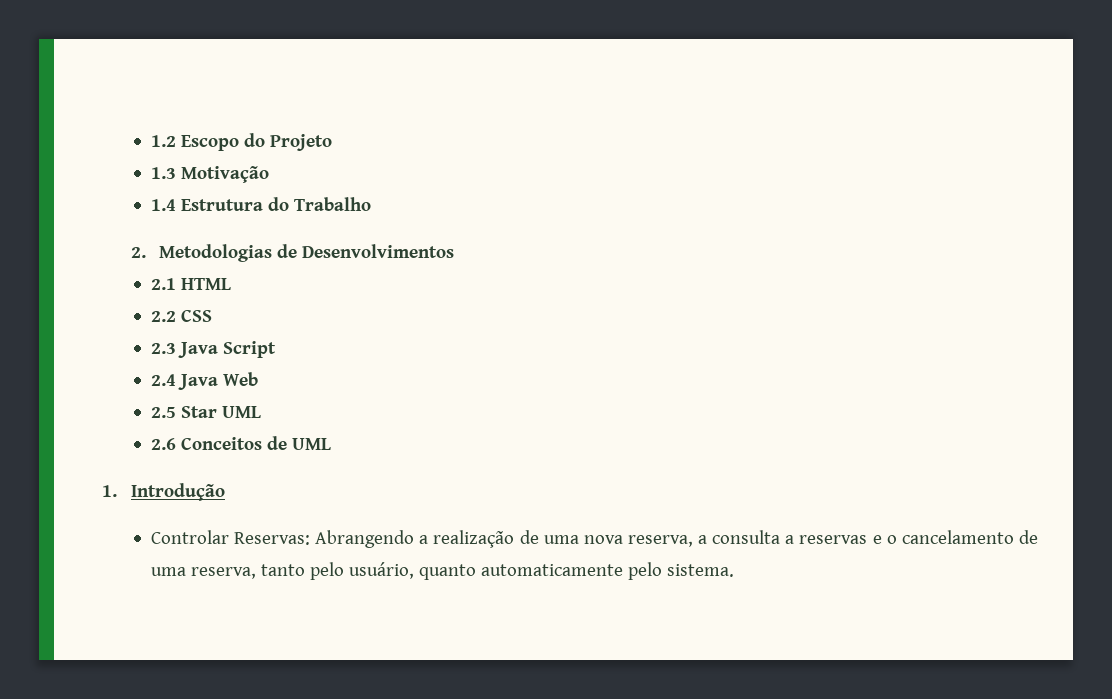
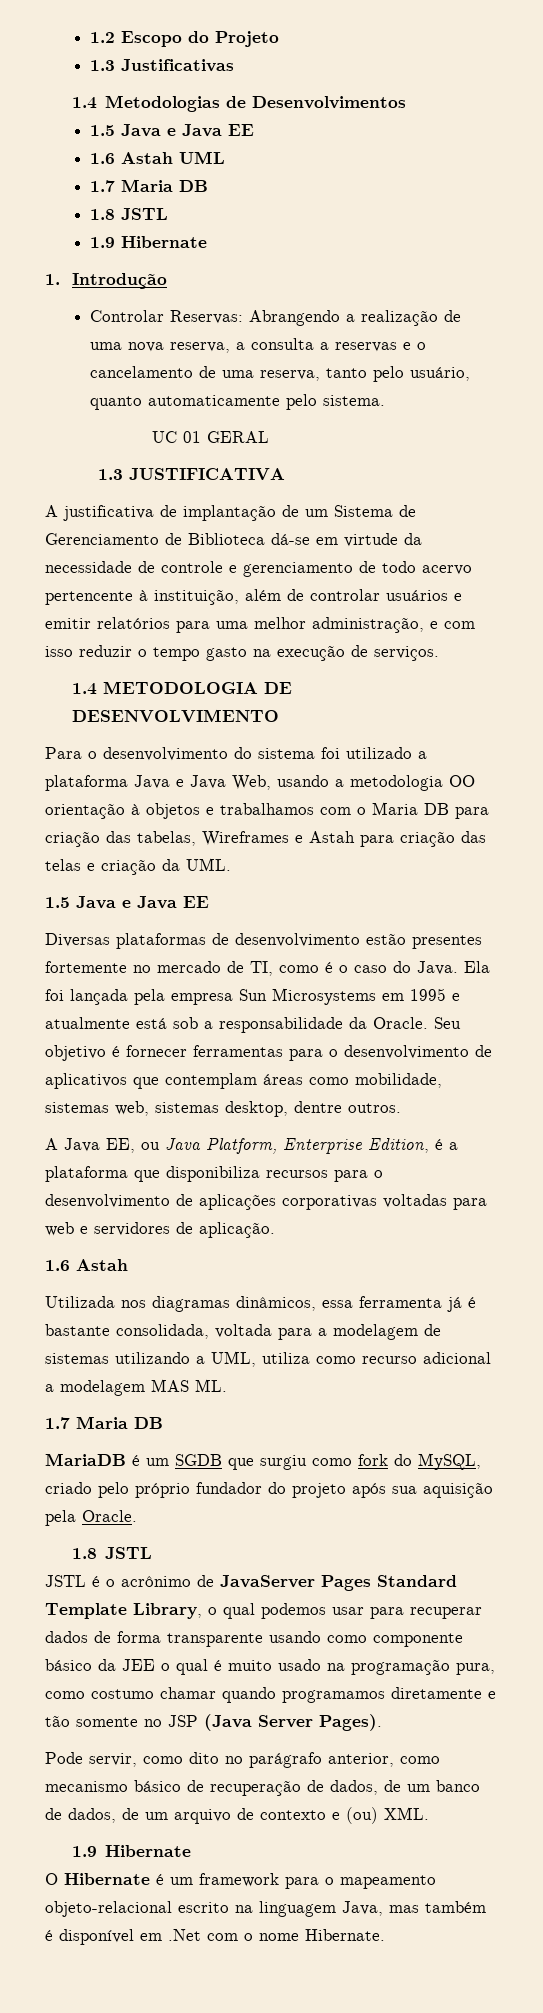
[180,166,269,183] [150,197,371,211] [130,244,455,262] [150,278,231,290] [150,309,212,322] [150,341,276,358] [150,372,258,390] [150,406,261,418] [150,436,331,450] Motivação // 1.4 Estrutura do Trabalho // 2. Metodologias de Desenvolvimentos // 2.1 HTML // 2.2 CSS // 2.3 Java Script // 2.4 Java Web // 2.5 Star UML // 2.6 Conceitos de UML -> [120,59,234,72] [71,95,406,112] [89,124,254,137] [89,151,225,164] [89,179,208,192] [89,208,168,220] [89,236,207,248] Justificativas // 1.4 Metodologias de Desenvolvimentos // 1.5 Java e Java EE // 1.6 Astah UML // 1.7 Maria DB // 1.8 JSTL // 1.9 Hibernate
(734, 570) none -> [151,431,269,443] [98,468,286,480] [45,505,416,521] [45,533,422,547] [45,561,472,577] [45,589,462,605] [45,617,475,633] [45,645,439,661] [71,681,292,695] [71,709,279,722] [45,747,427,761] [45,775,475,791] [45,802,489,819] [45,831,486,847] [45,858,231,875] [45,896,209,909] [45,933,482,949] [45,961,490,976] [45,988,460,1005] [45,1017,461,1033] [45,1045,492,1061] [45,1073,442,1089] [45,1101,401,1117] [45,1138,458,1154] [45,1166,383,1182] [45,1194,487,1210] [45,1222,275,1238] [45,1259,128,1271] [45,1296,476,1312] [45,1324,441,1340] [45,1351,491,1367] [45,1379,227,1396] [45,1416,163,1429] [45,1453,481,1470] [45,1482,493,1498] [45,1510,137,1526] [71,1547,152,1559] [45,1575,457,1591] [45,1603,482,1619] [45,1631,463,1647] [45,1659,495,1675] [45,1687,496,1703] [45,1714,382,1731] [45,1752,440,1768] [45,1780,480,1796] [45,1807,429,1824] [71,1845,191,1857] [45,1873,436,1889] [45,1901,486,1917] [45,1929,385,1945] // UC 01 GERAL // 1.3 JUSTIFICATIVA // A justificativa de implantação de um Sistema de Gerenciamento de Biblioteca dá-se em virtude da necessidade de controle e gerenciamento de todo acervo pertencente à instituição, além de controlar usuários e emitir relatórios para uma melhor administração, e com isso reduzir o tempo gasto na execução de serviços. // 1.4 METODOLOGIA DE DESENVOLVIMENTO // Para o desenvolvimento do sistema foi utilizado a plataforma Java e Java Web, usando a metodologia OO orientação à objetos e trabalhamos com o Maria DB para criação das tabelas, Wireframes e Astah para criação das telas e criação da UML. // 1.5 Java e Java EE // Diversas plataformas de desenvolvimento estão presentes fortemente no mercado de TI, como é o caso do Java. Ela foi lançada pela empresa Sun Microsystems em 1995 e atualmente está sob a responsabilidade da Oracle. Seu objetivo é fornecer ferramentas para o desenvolvimento de aplicativos que contemplam áreas como mobilidade, sistemas web, sistemas desktop, dentre outros. // A Java EE, ou Java Platform, Enterprise Edition, é a plataforma que disponibiliza recursos para o desenvolvimento de aplicações corporativas voltadas para web e servidores de aplicação. // 1.6 Astah // Utilizada nos diagramas dinâmicos, essa ferramenta já é bastante consolidada, voltada para a modelagem de sistemas utilizando a UML, utiliza como recurso adicional a modelagem MAS ML. // 1.7 Maria DB // MariaDB é um SGDB que surgiu como fork do MySQL, criado pelo próprio fundador do projeto após sua aquisição pela Oracle. // 1.8 JSTL // JSTL é o acrônimo de JavaServer Pages Standard Template Library, o qual podemos usar para recuperar dados de forma transparente usando como componente básico da JEE o qual é muito usado na programação pura, como costumo chamar quando programamos diretamente e tão somente no JSP (Java Server Pages). // Pode servir, como dito no parágrafo anterior, como mecanismo básico de recuperação de dados, de um banco de dados, de um arquivo de contexto e (ou) XML. // 1.9 Hibernate // O Hibernate é um framework para o mapeamento objeto-relacional escrito na linguagem Java, mas também é disponível em .Net com o nome Hibernate.

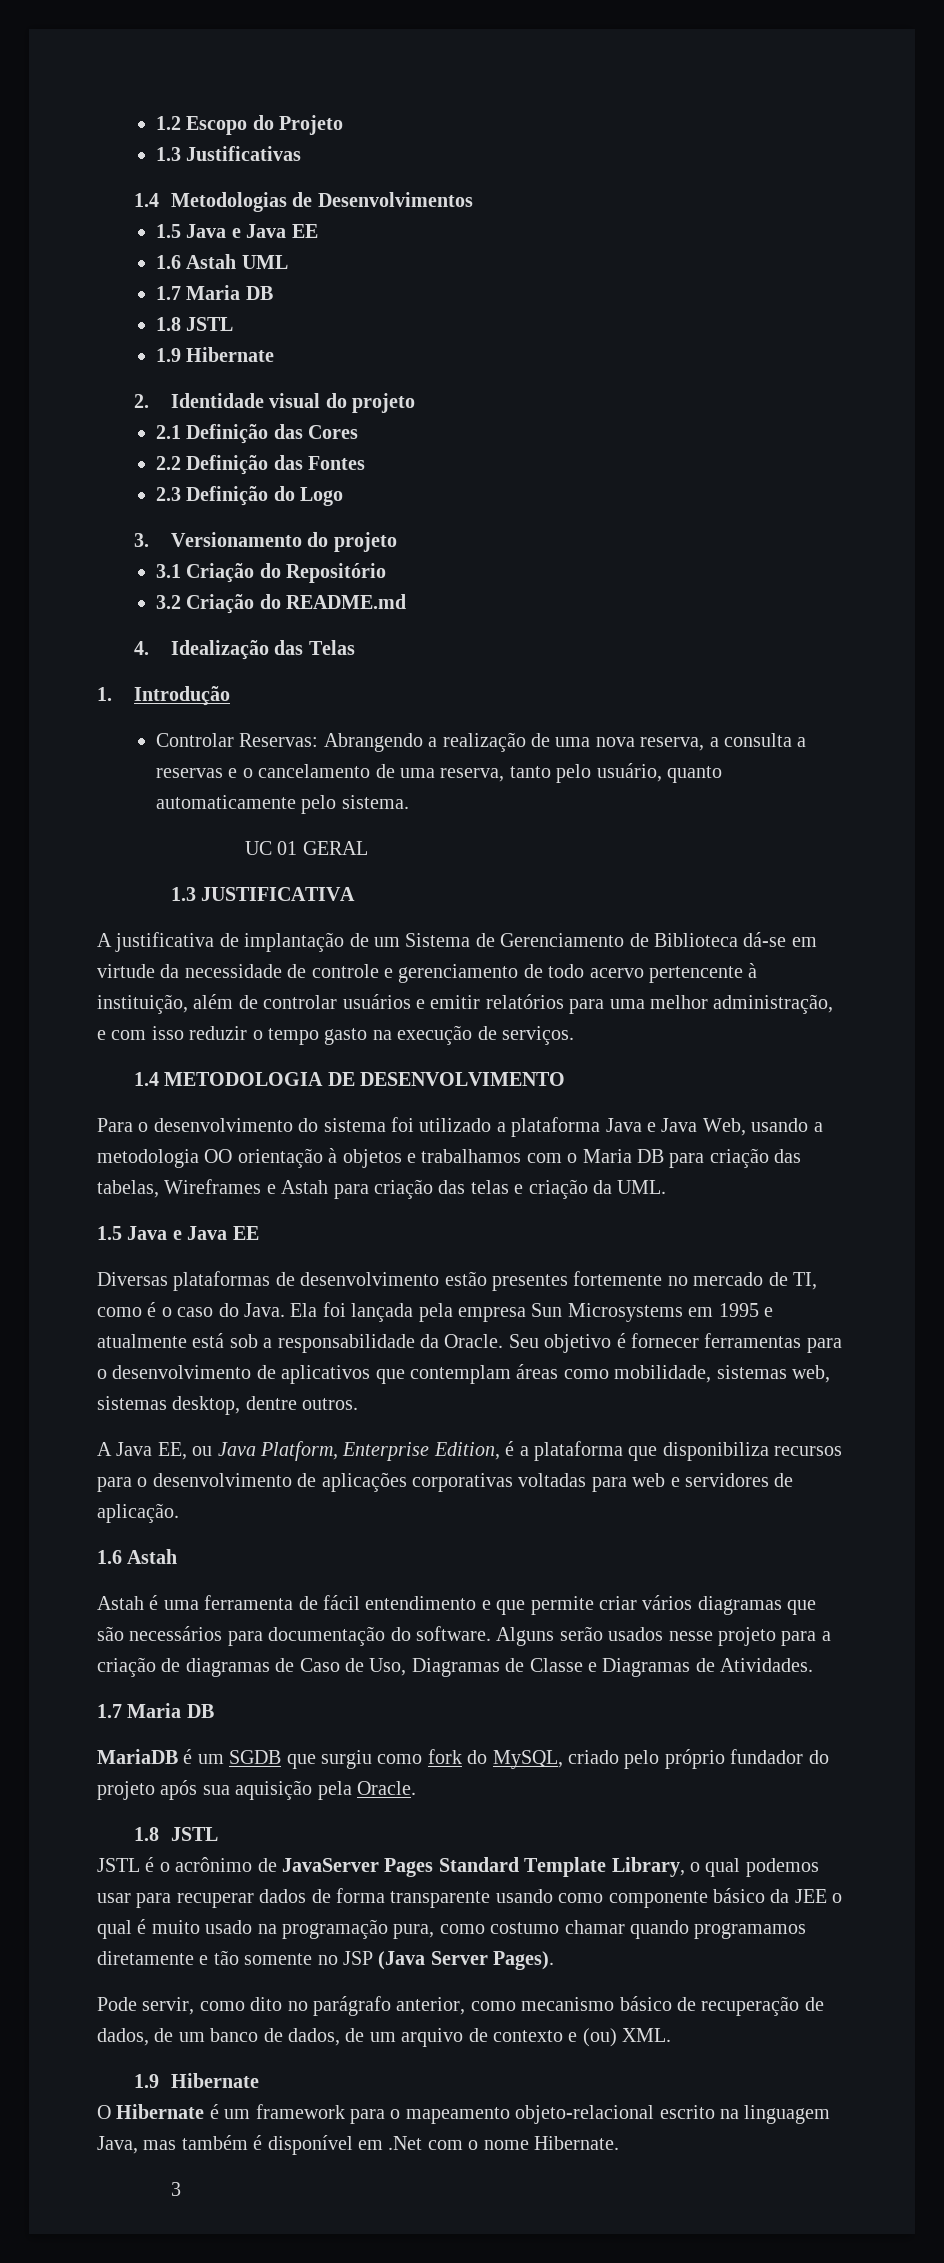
(207, 242) none -> [133,393,416,413] [155,424,359,444] [155,455,366,475] [155,486,344,506] [133,532,397,552] [155,563,387,583] [155,594,407,614] [133,640,355,660] // 2. Identidade visual do projeto // 2.1 Definição das Cores // 2.2 Definição das Fontes // 2.3 Definição do Logo // 3. Versionamento do projeto // 3.1 Criação do Repositório // 3.2 Criação do README.md // 4. Idealização das Telas
[45,1296,476,1312] [45,1324,441,1340] [45,1351,491,1367] [45,1379,227,1396] Utilizada nos diagramas dinâmicos, essa ferramenta já é bastante consolidada, voltada para a modelagem de sistemas utilizando a UML, utiliza como recurso adicional a modelagem MAS ML. -> [97,1595,817,1615] [97,1626,831,1646] [97,1657,814,1677] Astah é uma ferramenta de fácil entendimento e que permite criar vários diagramas que são necessários para documentação do software. Alguns serão usados nesse projeto para a criação de diagramas de Caso de Uso, Diagramas de Classe e Diagramas de Atividades.
(385, 1935) none -> [170,2182,181,2196] // 3

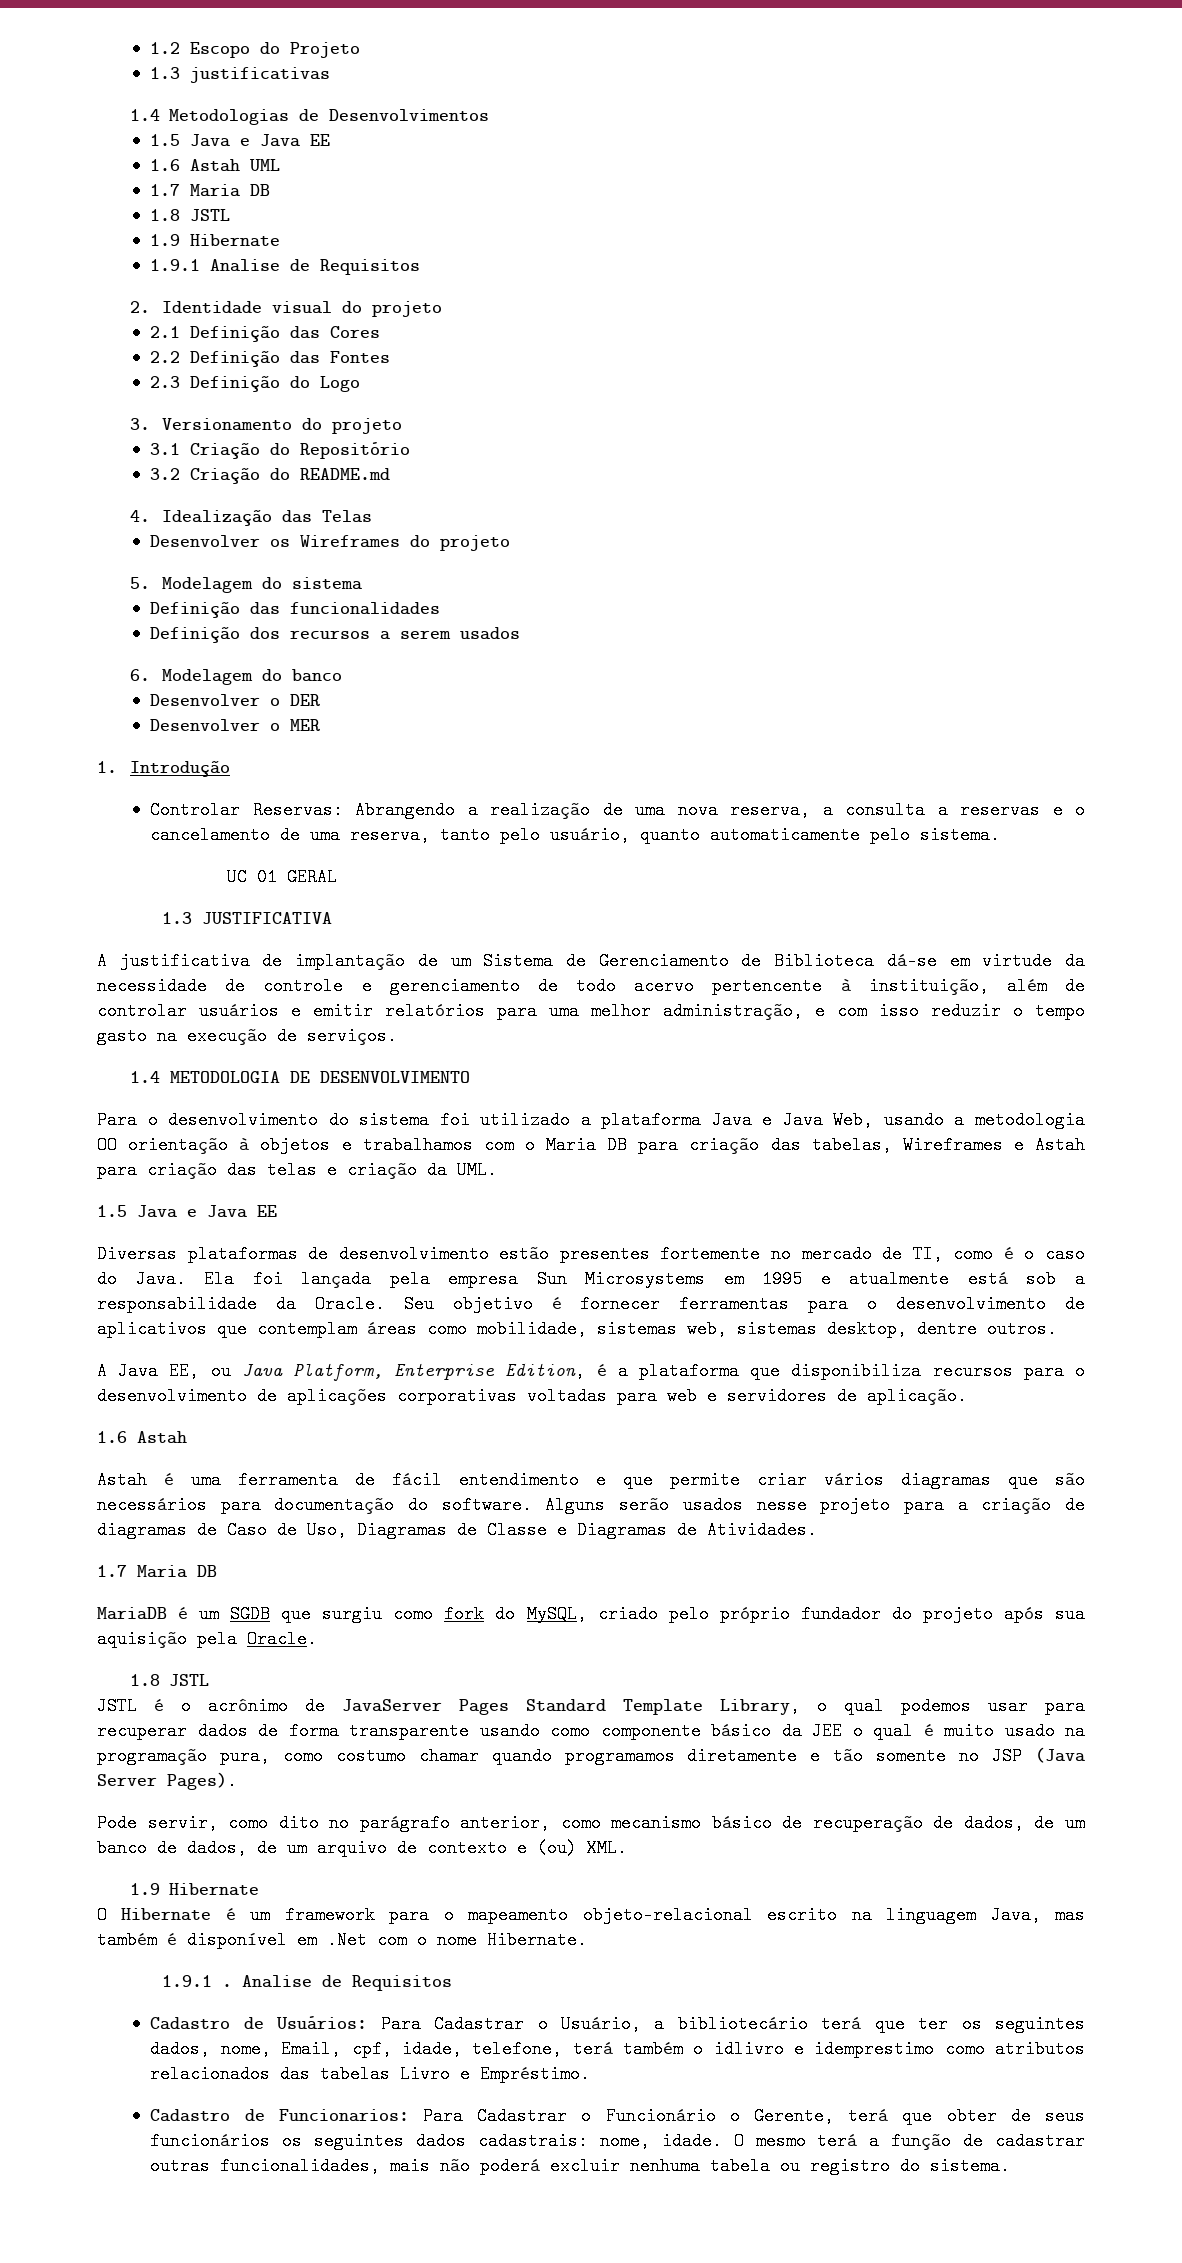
[186,146,302,161] Justificativas -> [190,67,331,83] justificativas
(275, 354) none -> [150,259,421,275] // 1.9.1 Analise de Requisitos
(355, 647) none -> [150,535,511,551] [129,577,363,593] [150,602,441,618] [150,627,521,643] [129,669,343,685] [150,694,321,706] [150,719,321,731] // Desenvolver os Wireframes do projeto // 5. Modelagem do sistema // Definição das funcionalidades // Definição dos recursos a serem usados // 6. Modelagem do banco // Desenvolver o DER // Desenvolver o MER
[170,2182,181,2196] 3 -> [162,1975,452,1991] [150,2015,1085,2033] [150,2040,1085,2058] [150,2065,591,2083] [150,2107,1085,2125] [150,2132,1086,2150] [150,2157,1011,2175] 1.9.1 . Analise de Requisitos // Cadastro de Usuários: Para Cadastrar o Usuário, a bibliotecário terá que ter os seguintes dados, nome, Email, cpf, idade, telefone, terá também o idlivro e idemprestimo como atributos relacionados das tabelas Livro e Empréstimo. // Cadastro de Funcionarios: Para Cadastrar o Funcionário o Gerente, terá que obter de seus funcionários os seguintes dados cadastrais: nome, idade. O mesmo terá a função de cadastrar outras funcionalidades, mais não poderá excluir nenhuma tabela ou registro do sistema.

